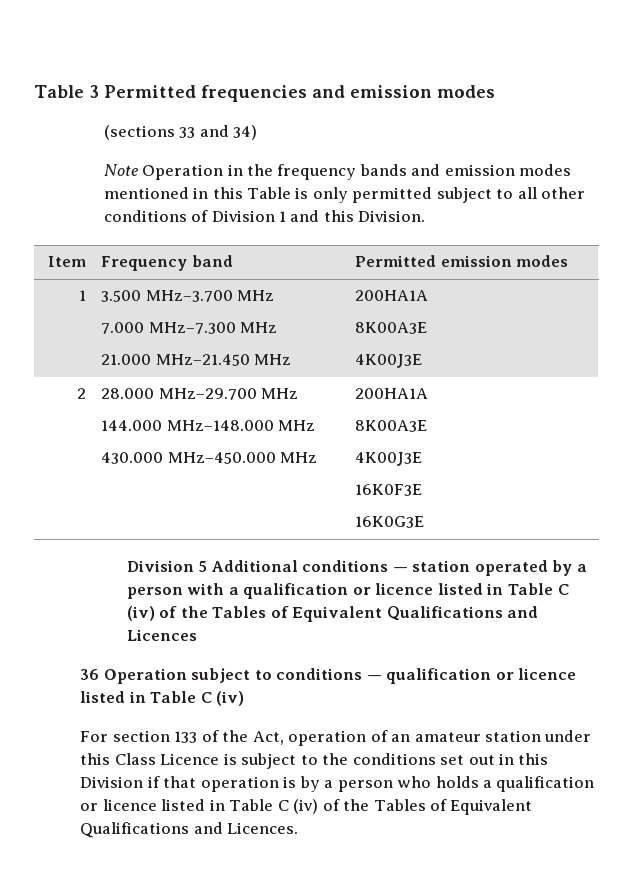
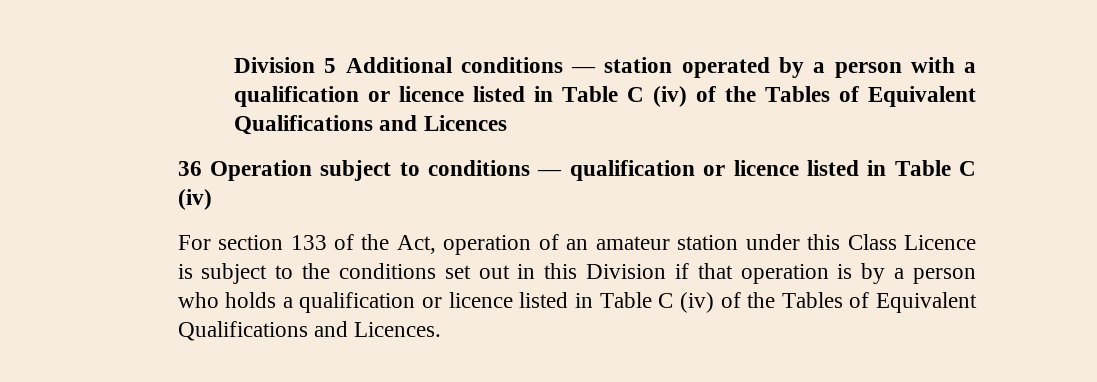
[34,85,495,102] [103,125,258,140] [103,164,572,180] [103,187,586,203] [103,210,426,222] [47,256,86,267] [101,255,233,271] [355,255,569,267] [78,290,86,301] [101,290,275,302] [101,322,278,334] [101,354,292,366] [355,290,429,301] [355,322,428,334] [355,354,423,368] [76,388,86,399] [101,388,299,400] [101,420,316,431] [101,452,318,464] [355,388,429,399] [355,420,428,432] [355,452,423,466] [355,484,423,496] [355,516,425,528] Table 3 Permitted frequencies and emission modes // (sections 33 and 34) // Note Operation in the frequency bands and emission modes mentioned in this Table is only permitted subject to all other conditions of Division 1 and this Division. // Item | Frequency band | Permitted emission modes // 1 | 3.500 MHz–3.700 MHz // 7.000 MHz–7.300 MHz // 21.000 MHz–21.450 MHz | 200HA1A // 8K00A3E // 4K00J3E // 2 | 28.000 MHz–29.700 MHz // 144.000 MHz–148.000 MHz // 430.000 MHz–450.000 MHz | 200HA1A // 8K00A3E // 4K00J3E // 16K0F3E // 16K0G3E // -> (234, 65) none

